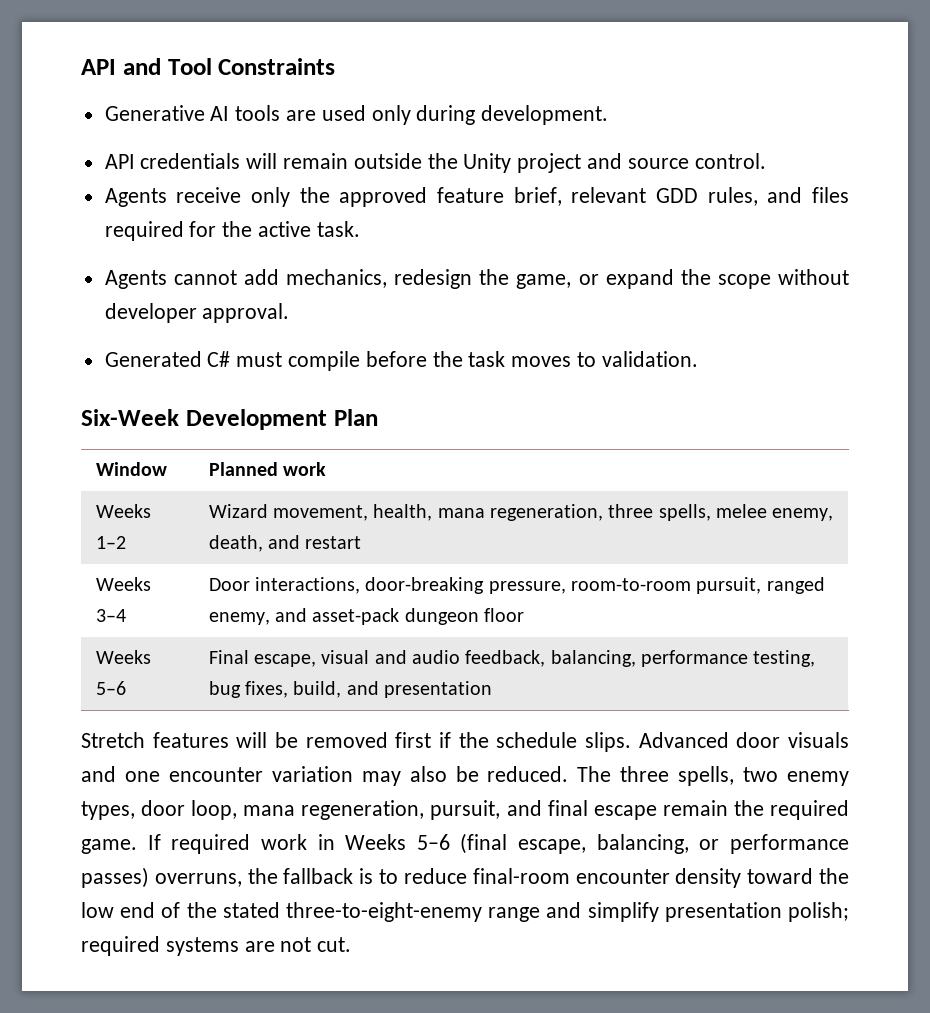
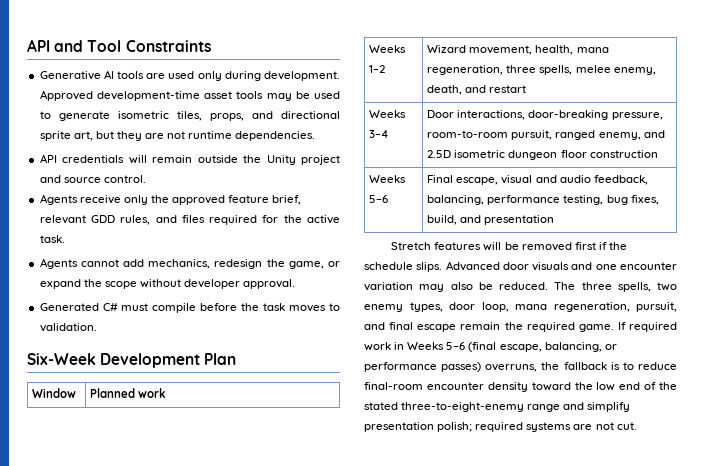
(609, 115) none -> [39,90,340,101] [39,111,340,121] [39,131,316,141] Approved development-time asset tools may be used to generate isometric tiles, props, and directional sprite art, but they are not runtime dependencies.
[312,608,400,625] asset-pack -> [427,150,506,158] 2.5D isometric
(524, 615) none -> [589,150,658,158] construction

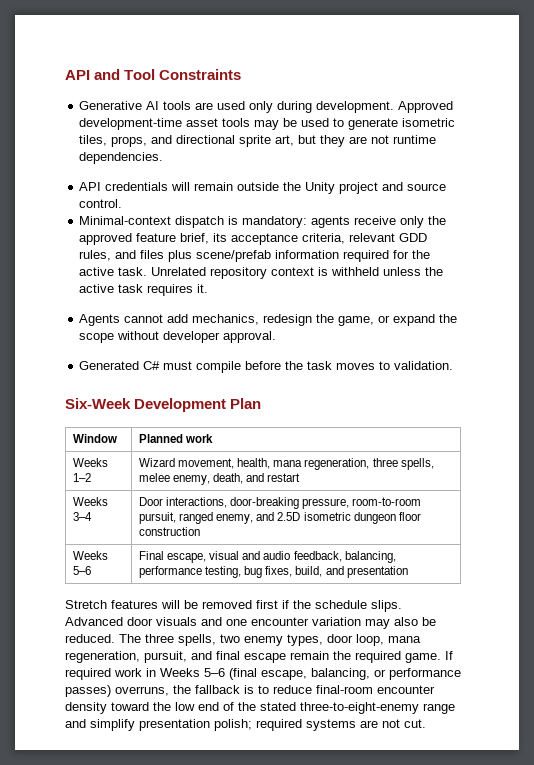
[39,194,78,205] Agents -> [79,216,351,228] Minimal-context dispatch is mandatory: agents
(302, 200) none -> [213,233,346,245] its acceptance criteria,
(205, 219) none -> [168,250,340,262] plus scene/prefab information
(65, 239) none -> [151,267,444,279] [79,284,209,296] Unrelated repository context is withheld unless the active task requires it.

